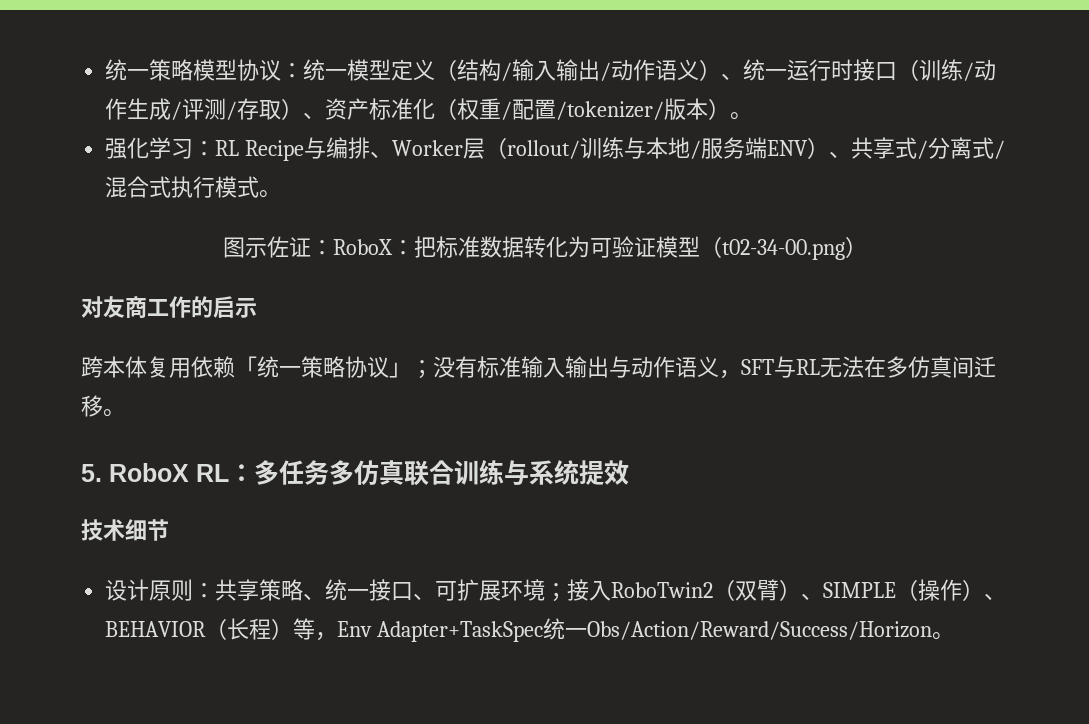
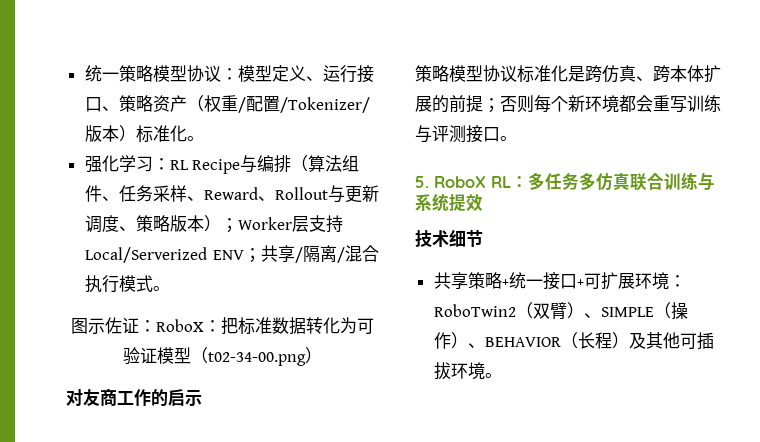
[303,59,348,81] 统一 -> (238, 74) none
[435,59,997,81] [105,98,731,120] （结构/输入输出/动作语义）、统一运行时接口（训练/动作生成/评测/存取）、资产标准化（权重/配置/tokenizer/版本） -> [305,65,374,83] [84,95,370,113] [84,125,187,143] 、运行接口、策略资产（权重/配置/Tokenizer/版本）标准化
[370,137,995,159] 、Worker层（rollout/训练与本地/服务端ENV）、共享式/分离式 -> [291,155,360,172] [84,185,379,203] [84,215,343,233] [84,245,337,263] （算法组件、任务采样、Reward、Rollout与更新调度、策略版本）；Worker层支持Local/Serverized ENV；共享/隔离
[149,176,172,198] 式 -> (379, 253) none
[81,356,996,379] [81,395,103,417] 跨本体复用依赖「统一策略协议」；没有标准输入输出与动作语义，SFT与RL无法在多仿真间迁移 -> [415,65,721,83] [415,95,721,113] [415,125,500,143] 策略模型协议标准化是跨仿真、跨本体扩展的前提；否则每个新环境都会重写训练与评测接口
[105,579,216,601] 设计原则： -> (483, 238) none
[303,593,326,600] 、 -> [501,279,509,287] +
[413,593,436,600] 、 -> [576,279,584,287] +
[545,579,612,602] ；接入 -> [668,275,686,287] ：
[293,618,933,642] 等，Env Adapter+TaskSpec统一Obs/Action/Reward/Success/Horizon -> [628,332,714,350] [433,362,485,380] 及其他可插拔环境

